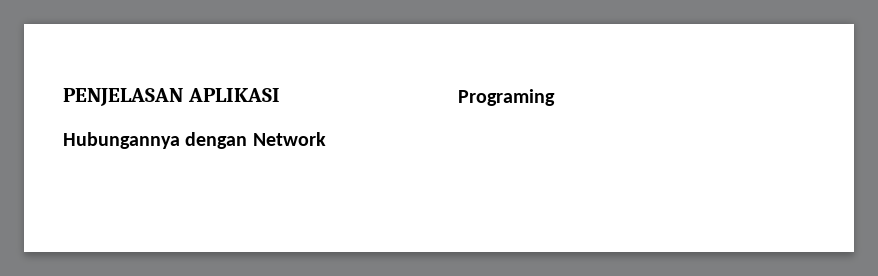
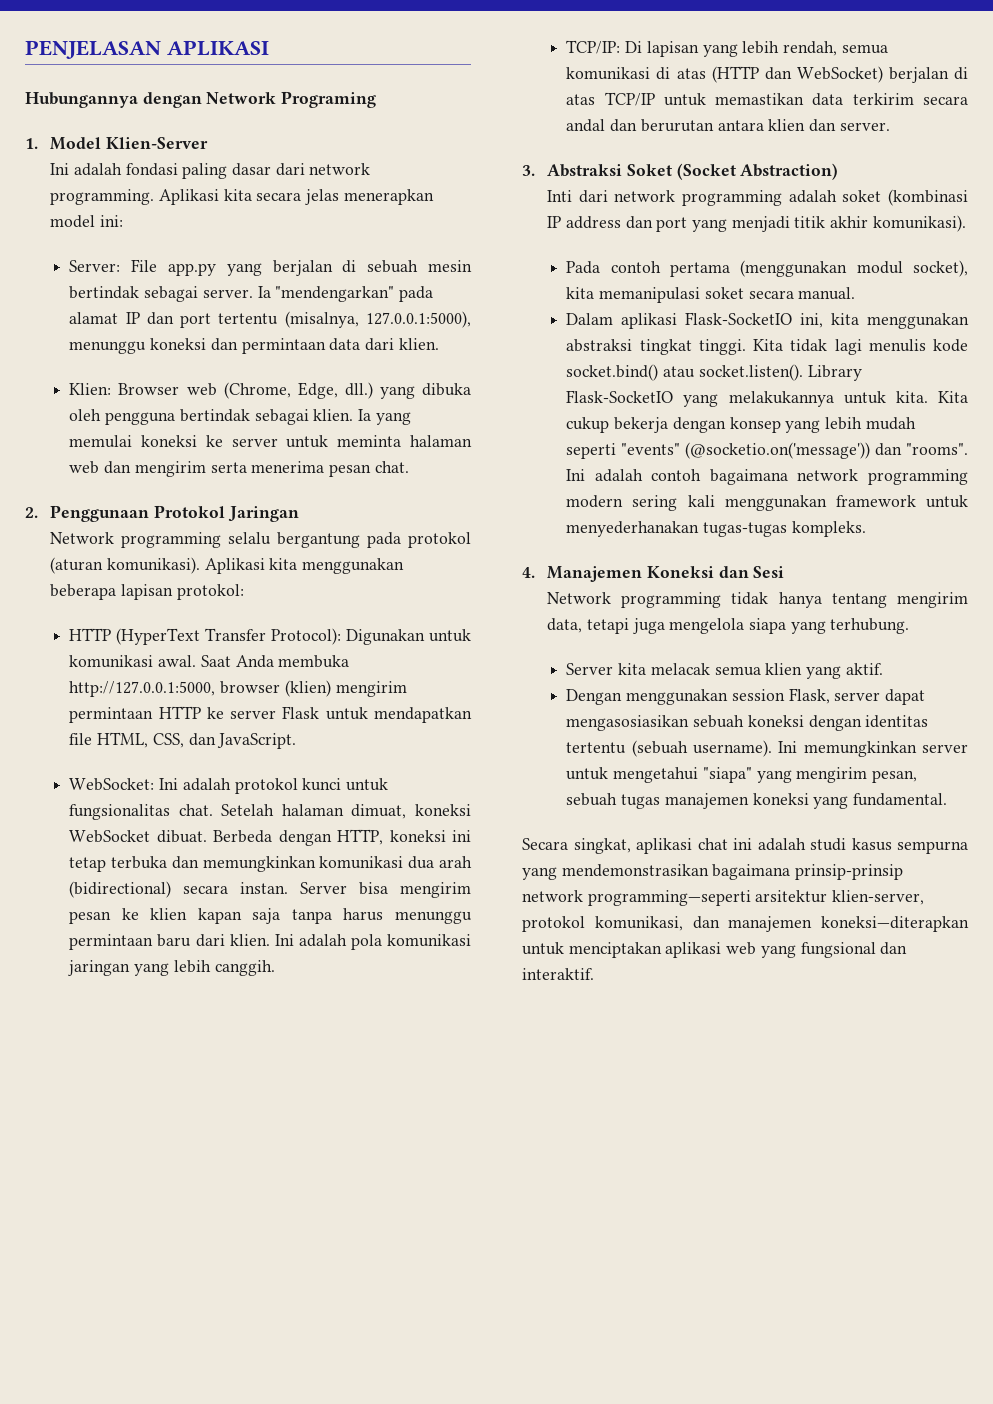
(555, 97) none -> [25,137,208,150] [50,163,371,179] [50,189,434,205] [50,215,123,228] [69,259,472,276] [69,286,433,302] [69,311,471,328] [69,338,439,354] [69,382,472,399] [69,409,411,425] [69,435,472,448] [69,461,409,477] [25,505,299,522] [50,532,471,548] [50,557,404,574] [50,584,244,600] [69,628,471,645] [69,655,350,668] [69,680,407,697] [69,706,472,723] [69,732,297,749] [69,778,388,794] [69,804,471,820] [69,829,471,846] [69,856,472,872] [69,881,472,898] [69,908,472,924] [69,934,471,950] [68,960,275,976] [566,40,888,57] [566,66,968,83] [566,92,968,106] [566,119,890,132] [522,163,839,180] [547,189,969,206] [547,215,966,232] [566,260,968,277] [566,287,856,303] [566,312,969,329] [566,339,968,355] [566,364,862,381] [566,390,968,407] [566,417,916,433] [566,442,968,459] [566,469,968,485] [566,495,968,511] [566,521,866,537] [522,566,785,582] [547,592,968,608] [547,618,910,634] [566,663,883,679] [566,688,925,705] [566,715,929,731] [566,740,968,757] [566,767,917,783] [566,793,947,809] [522,838,968,854] [522,864,904,880] [522,890,925,906] [522,916,969,932] [522,942,908,958] [522,968,594,980] // 1. Model Klien-Server // Ini adalah fondasi paling dasar dari network programming. Aplikasi kita secara jelas menerapkan model ini: // Server: File app.py yang berjalan di sebuah mesin bertindak sebagai server. Ia "mendengarkan" pada alamat IP dan port tertentu (misalnya, 127.0.0.1:5000), menunggu koneksi dan permintaan data dari klien. // Klien: Browser web (Chrome, Edge, dll.) yang dibuka oleh pengguna bertindak sebagai klien. Ia yang memulai koneksi ke server untuk meminta halaman web dan mengirim serta menerima pesan chat. // 2. Penggunaan Protokol Jaringan // Network programming selalu bergantung pada protokol (aturan komunikasi). Aplikasi kita menggunakan beberapa lapisan protokol: // HTTP (HyperText Transfer Protocol): Digunakan untuk komunikasi awal. Saat Anda membuka http://127.0.0.1:5000, browser (klien) mengirim permintaan HTTP ke server Flask untuk mendapatkan file HTML, CSS, dan JavaScript. // WebSocket: Ini adalah protokol kunci untuk fungsionalitas chat. Setelah halaman dimuat, koneksi WebSocket dibuat. Berbeda dengan HTTP, koneksi ini tetap terbuka dan memungkinkan komunikasi dua arah (bidirectional) secara instan. Server bisa mengirim pesan ke klien kapan saja tanpa harus menunggu permintaan baru dari klien. Ini adalah pola komunikasi jaringan yang lebih canggih. // TCP/IP: Di lapisan yang lebih rendah, semua komunikasi di atas (HTTP dan WebSocket) berjalan di atas TCP/IP untuk memastikan data terkirim secara andal dan berurutan antara klien dan server. // 3. Abstraksi Soket (Socket Abstraction) // Inti dari network programming adalah soket (kombinasi IP address dan port yang menjadi titik akhir komunikasi). // Pada contoh pertama (menggunakan modul socket), kita memanipulasi soket secara manual. // Dalam aplikasi Flask-SocketIO ini, kita menggunakan abstraksi tingkat tinggi. Kita tidak lagi menulis kode socket.bind() atau socket.listen(). Library Flask-SocketIO yang melakukannya untuk kita. Kita cukup bekerja dengan konsep yang lebih mudah seperti "events" (@socketio.on('message')) dan "rooms". Ini adalah contoh bagaimana network programming modern sering kali menggunakan framework untuk menyederhanakan tugas-tugas kompleks. // 4. Manajemen Koneksi dan Sesi // Network programming tidak hanya tentang mengirim data, tetapi juga mengelola siapa yang terhubung. // Server kita melacak semua klien yang aktif. // Dengan menggunakan session Flask, server dapat mengasosiasikan sebuah koneksi dengan identitas tertentu (sebuah username). Ini memungkinkan server untuk mengetahui "siapa" yang mengirim pesan, sebuah tugas manajemen koneksi yang fundamental. // Secara singkat, aplikasi chat ini adalah studi kasus sempurna yang mendemonstrasikan bagaimana prinsip-prinsip network programming—seperti arsitektur klien-server, protokol komunikasi, dan manajemen koneksi—diterapkan untuk menciptakan aplikasi web yang fungsional dan interaktif.

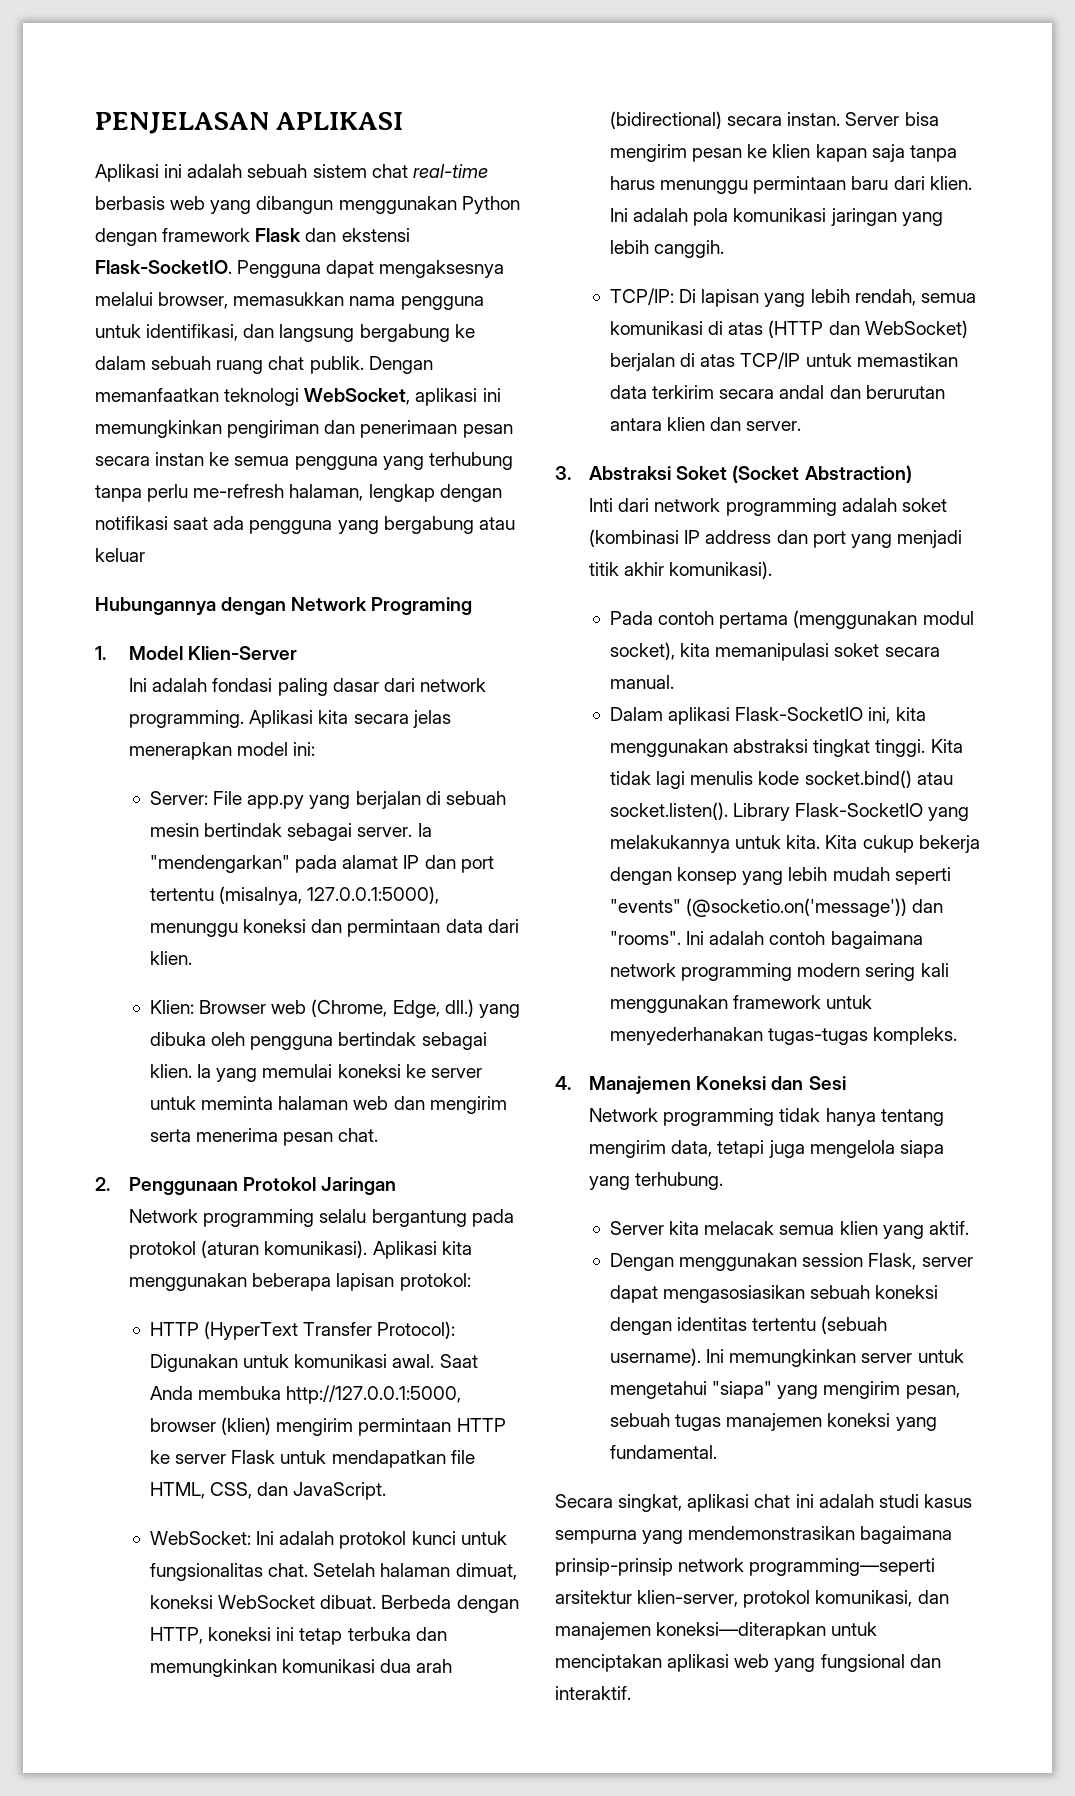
(269, 48) none -> [95,164,488,182] [95,196,520,214] [95,228,410,246] [95,260,505,278] [95,292,484,310] [95,324,475,342] [95,356,433,374] [95,388,501,406] [95,420,513,438] [95,452,513,470] [95,484,502,502] [95,516,515,534] [95,548,145,562] // Aplikasi ini adalah sebuah sistem chat real-time berbasis web yang dibangun menggunakan Python dengan framework Flask dan ekstensi Flask-SocketIO. Pengguna dapat mengaksesnya melalui browser, memasukkan nama pengguna untuk identifikasi, dan langsung bergabung ke dalam sebuah ruang chat publik. Dengan memanfaatkan teknologi WebSocket, aplikasi ini memungkinkan pengiriman dan penerimaan pesan secara instan ke semua pengguna yang terhubung tanpa perlu me-refresh halaman, lengkap dengan notifikasi saat ada pengguna yang bergabung atau keluar

